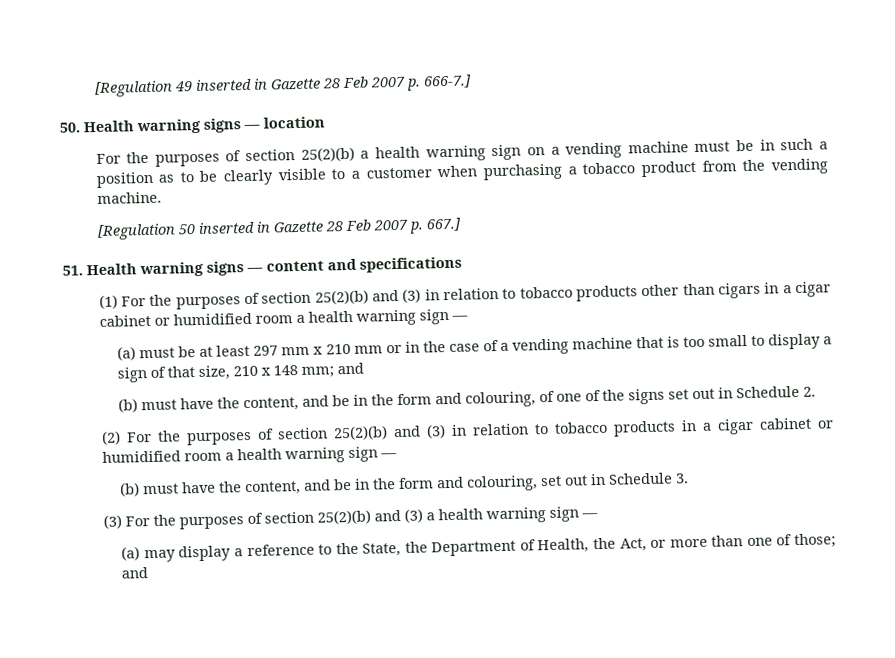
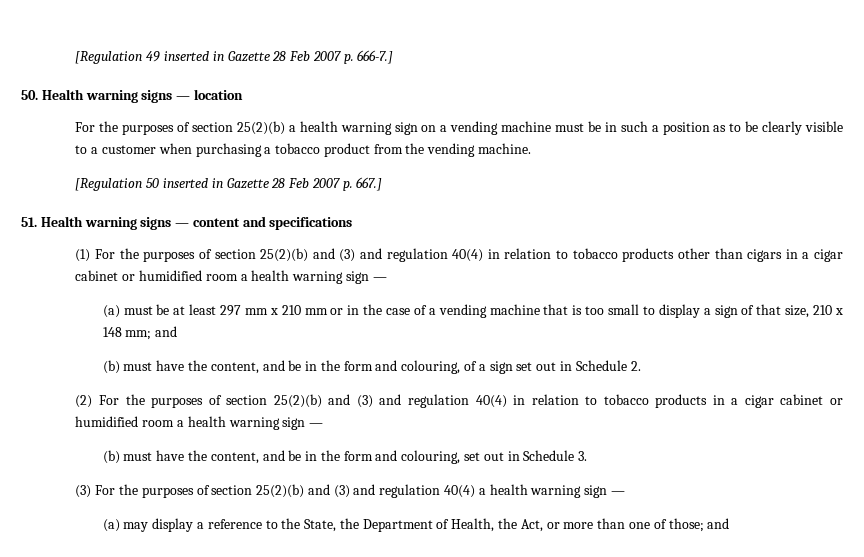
(422, 295) none -> [359,248,484,262] and regulation 40(4)
[556,388,666,405] one of the signs -> [478,361,513,374] a sign
(446, 431) none -> [379,394,507,408] and regulation 40(4)
(423, 515) none -> [353,484,476,498] and regulation 40(4)

